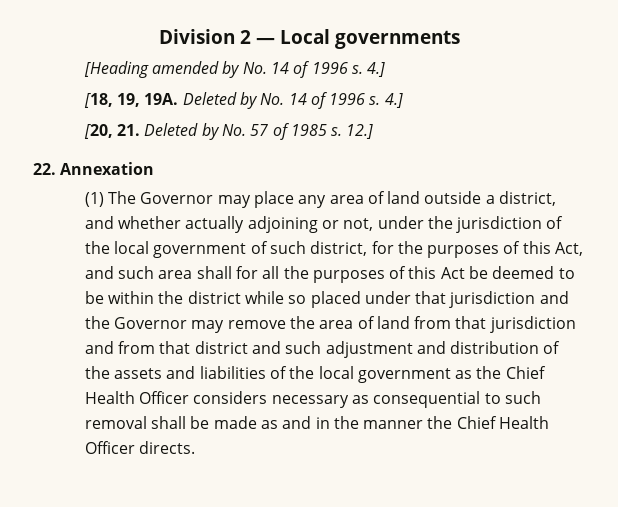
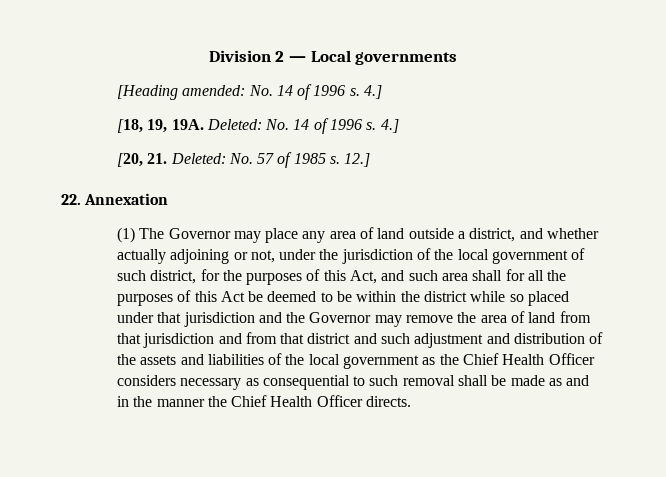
[151,61,241,78] amended by -> [182,85,246,96] amended:
[182,92,258,109] Deleted by -> [206,119,262,130] Deleted:
[144,123,220,140] Deleted by -> [170,153,226,164] Deleted:

